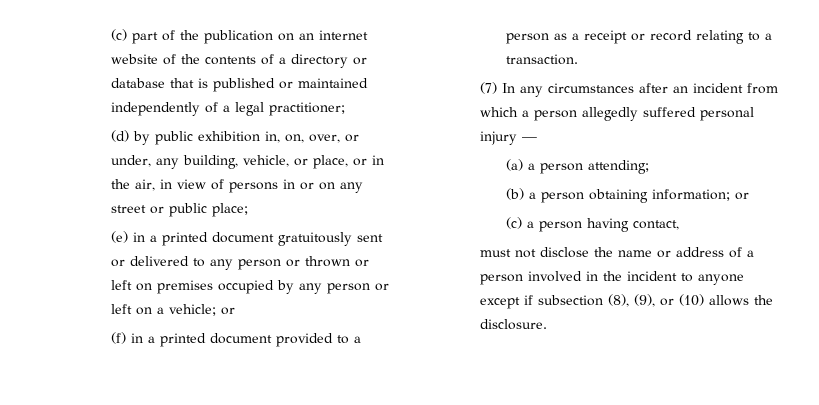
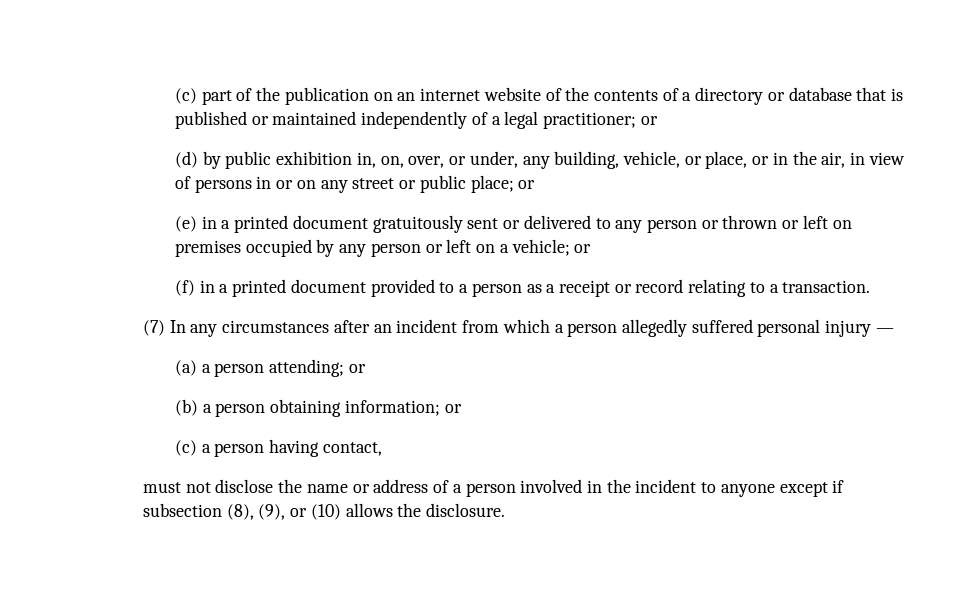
(346, 109) none -> [640,116,658,125] or
(249, 210) none -> [518,180,536,189] or
(650, 167) none -> [348,364,366,373] or

